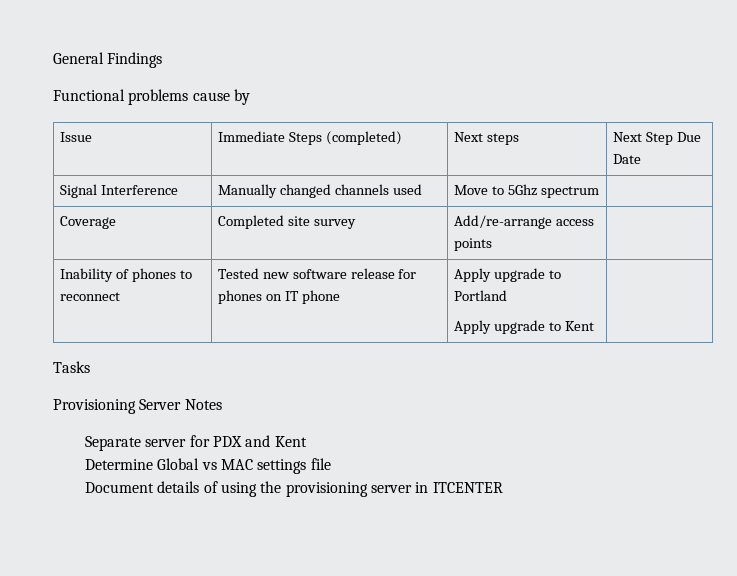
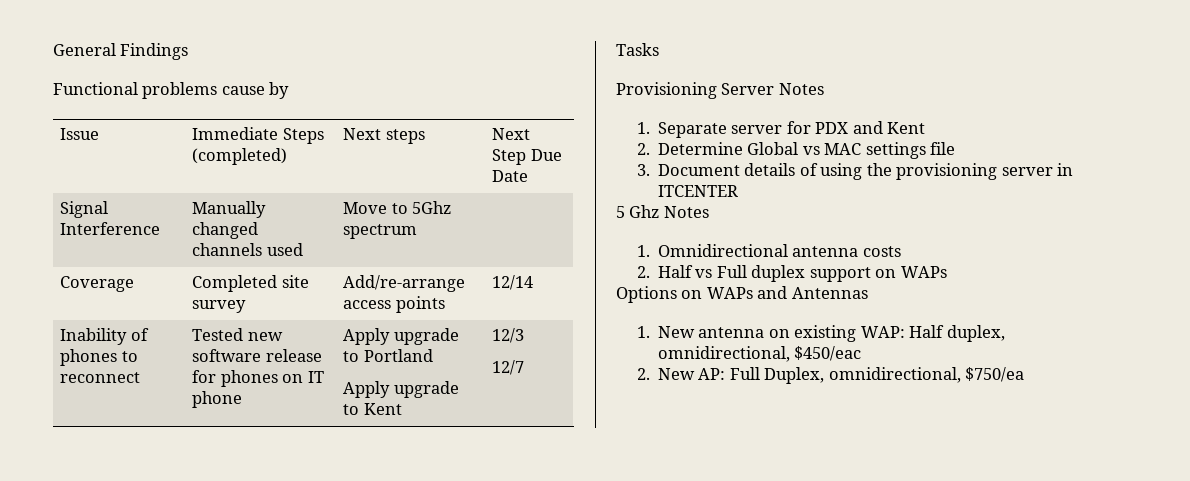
(492, 244) none -> [492,275,534,290] 12/14
(594, 326) none -> [492,328,525,343] [492,360,525,375] 12/3 // 12/7
(222, 404) none -> [636,122,650,134] 1.
(307, 441) none -> [636,143,650,155] 2.
(331, 464) none -> [636,164,650,176] 3.
(503, 487) none -> [616,205,709,218] [636,244,901,257] [636,265,947,282] [616,286,868,303] [636,325,1005,342] [658,346,862,362] [636,367,1025,384] // 5 Ghz Notes // 1. Omnidirectional antenna costs // 2. Half vs Full duplex support on WAPs // Options on WAPs and Antennas // 1. New antenna on existing WAP: Half duplex, omnidirectional, $450/eac // 2. New AP: Full Duplex, omnidirectional, $750/ea

